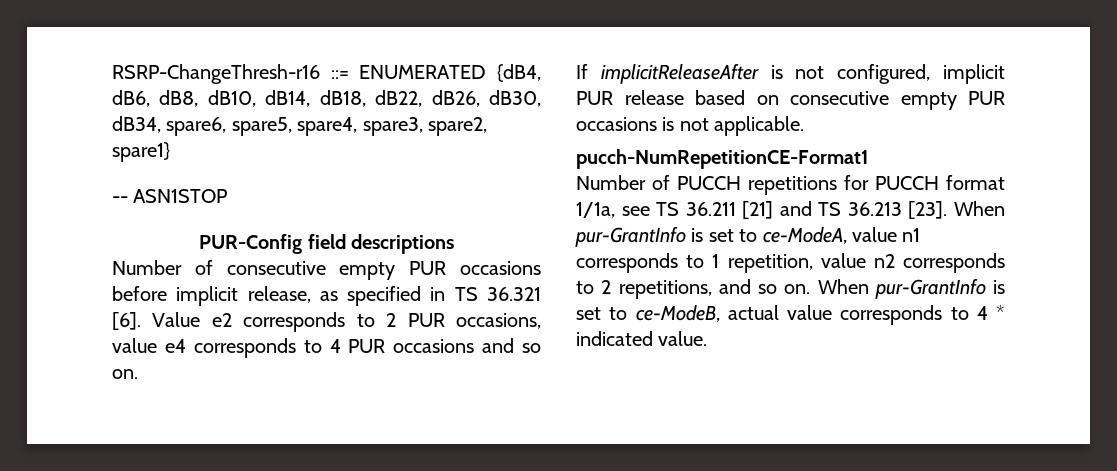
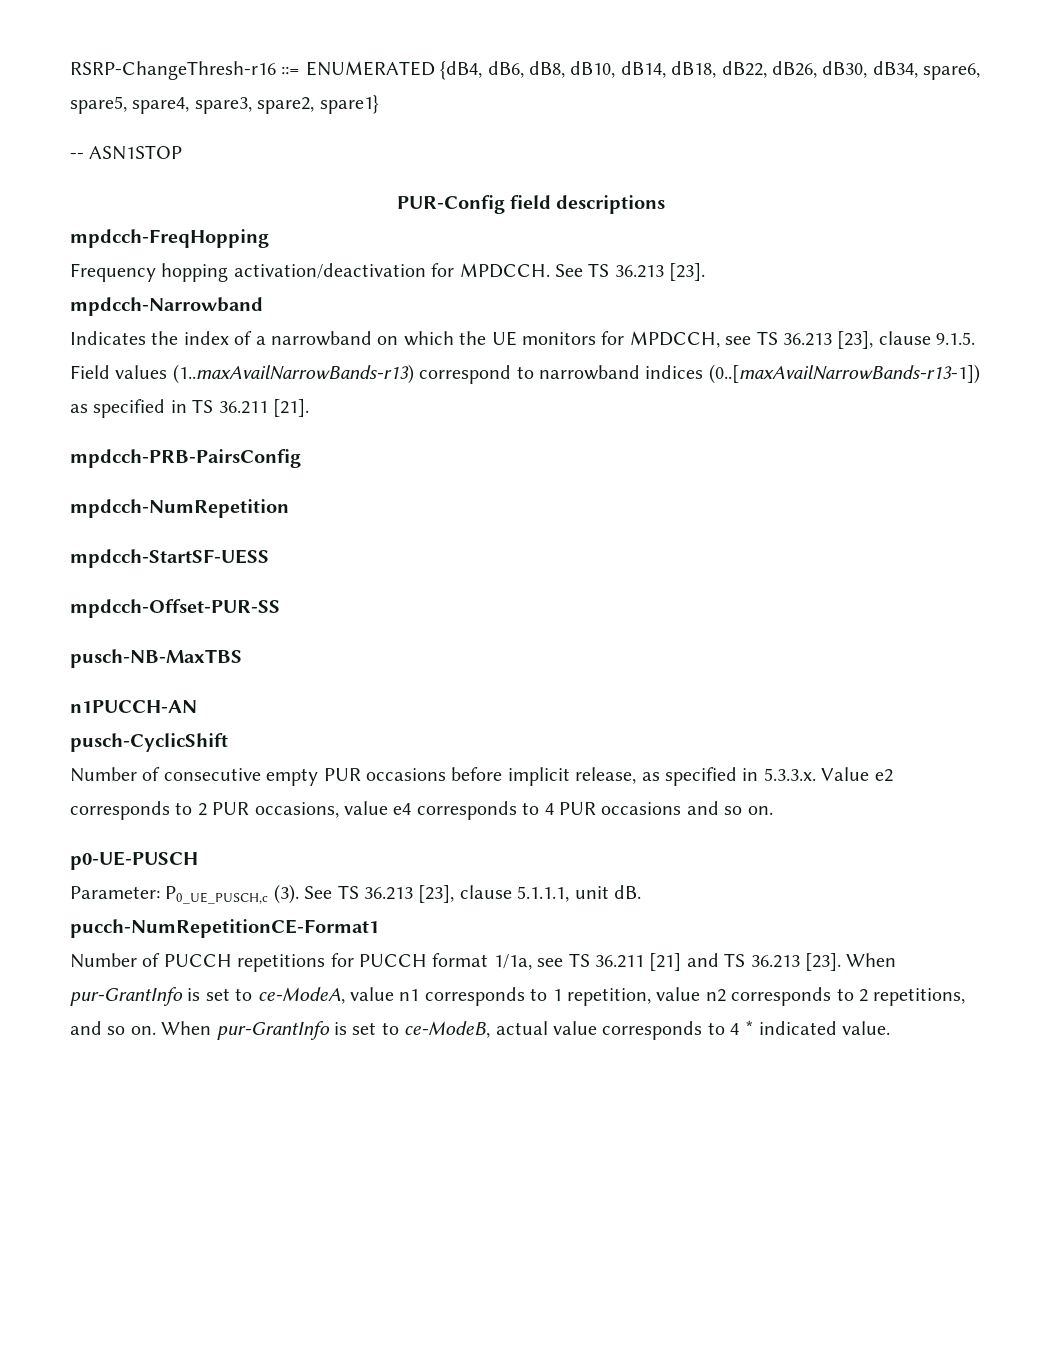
(454, 244) none -> [70,229,269,248] [70,263,706,282] [70,297,263,316] [70,331,976,349] [70,364,980,384] [70,399,309,418] [70,449,301,468] [70,499,289,518] [70,549,269,568] [70,599,280,618] [70,649,242,668] [70,700,197,713] [70,733,228,752] // mpdcch-FreqHopping // Frequency hopping activation/deactivation for MPDCCH. See TS 36.213 [23]. // mpdcch-Narrowband // Indicates the index of a narrowband on which the UE monitors for MPDCCH, see TS 36.213 [23], clause 9.1.5. Field values (1..maxAvailNarrowBands-r13) correspond to narrowband indices (0..[maxAvailNarrowBands-r13-1]) as specified in TS 36.211 [21]. // mpdcch-PRB-PairsConfig // mpdcch-NumRepetition // mpdcch-StartSF-UESS // mpdcch-Offset-PUR-SS // pusch-NB-MaxTBS // n1PUCCH-AN // pusch-CyclicShift
[454,287,541,301] [112,312,141,330] TS 36.321 [6]. -> [763,768,816,781] 5.3.3.x.
[576,64,1005,84] [576,90,1005,110] [576,116,805,136] If implicitReleaseAfter is not configured, implicit PUR release based on consecutive empty PUR occasions is not applicable. -> [70,851,198,870] [70,884,641,904] p0-UE-PUSCH // Parameter: P0_UE_PUSCH,c (3). See TS 36.213 [23], clause 5.1.1.1, unit dB.

